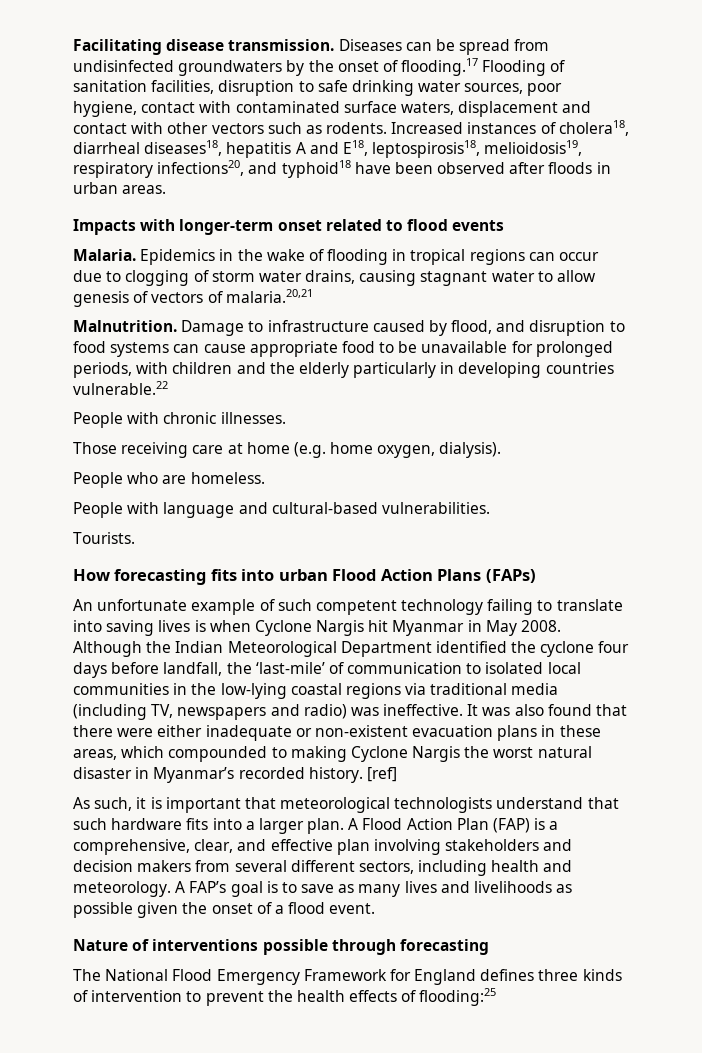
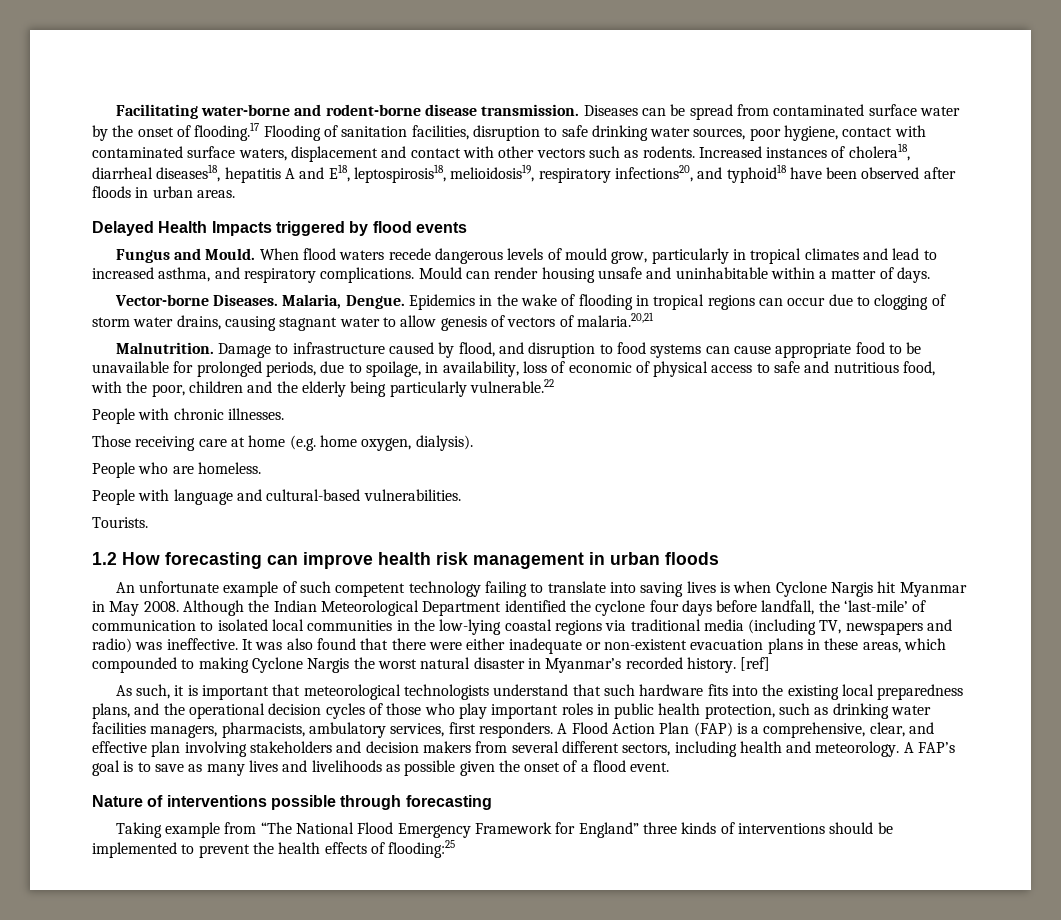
(162, 47) none -> [201,104,421,116] water-borne and rodent-borne
[73,60,283,76] undisinfected groundwaters -> [773,104,960,116] contaminated surface water
[73,219,505,235] [73,249,136,261] Impacts with longer-term onset related to flood events // Malaria. -> [92,221,467,236] [115,248,937,264] [92,267,931,283] [114,294,405,309] Delayed Health Impacts triggered by flood events // Fungus and Mould. When flood waters recede dangerous levels of mould grow, particularly in tropical climates and lead to increased asthma, and respiratory complications. Mould can render housing unsafe and uninhabitable within a matter of days. // Vector-borne Diseases. Malaria, Dengue.
[136,362,614,378] with children and the elderly particularly in developing countries -> [320,361,936,377] [91,381,467,397] due to spoilage, in availability, loss of economic of physical access to safe and nutritious food, with the poor, children and the elderly being particularly
(135, 538) none -> [92,552,117,565] 1.2
[210,569,536,583] fits into urban Flood Action Plans (FAPs) -> [267,552,719,569] can improve health risk management in urban floods
[245,818,345,834] a larger plan. -> [762,684,964,700] [92,703,932,719] [92,722,553,738] the existing local preparedness plans, and the operational decision cycles of those who play important roles in public health protection, such as drinking water facilities managers, pharmacists, ambulatory services, first responders.
[73,969,101,981] The -> [115,822,292,838] Taking example from “The
[414,969,535,985] England defines -> [578,822,639,838] England”
[91,990,183,1002] intervention -> [737,822,893,834] [92,842,177,858] interventions should be implemented

